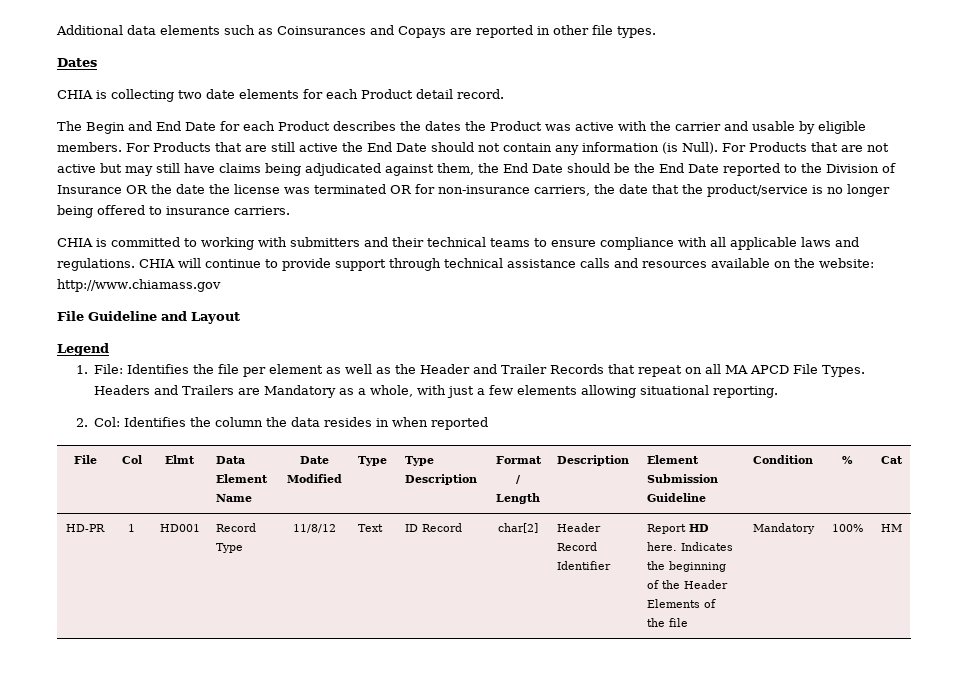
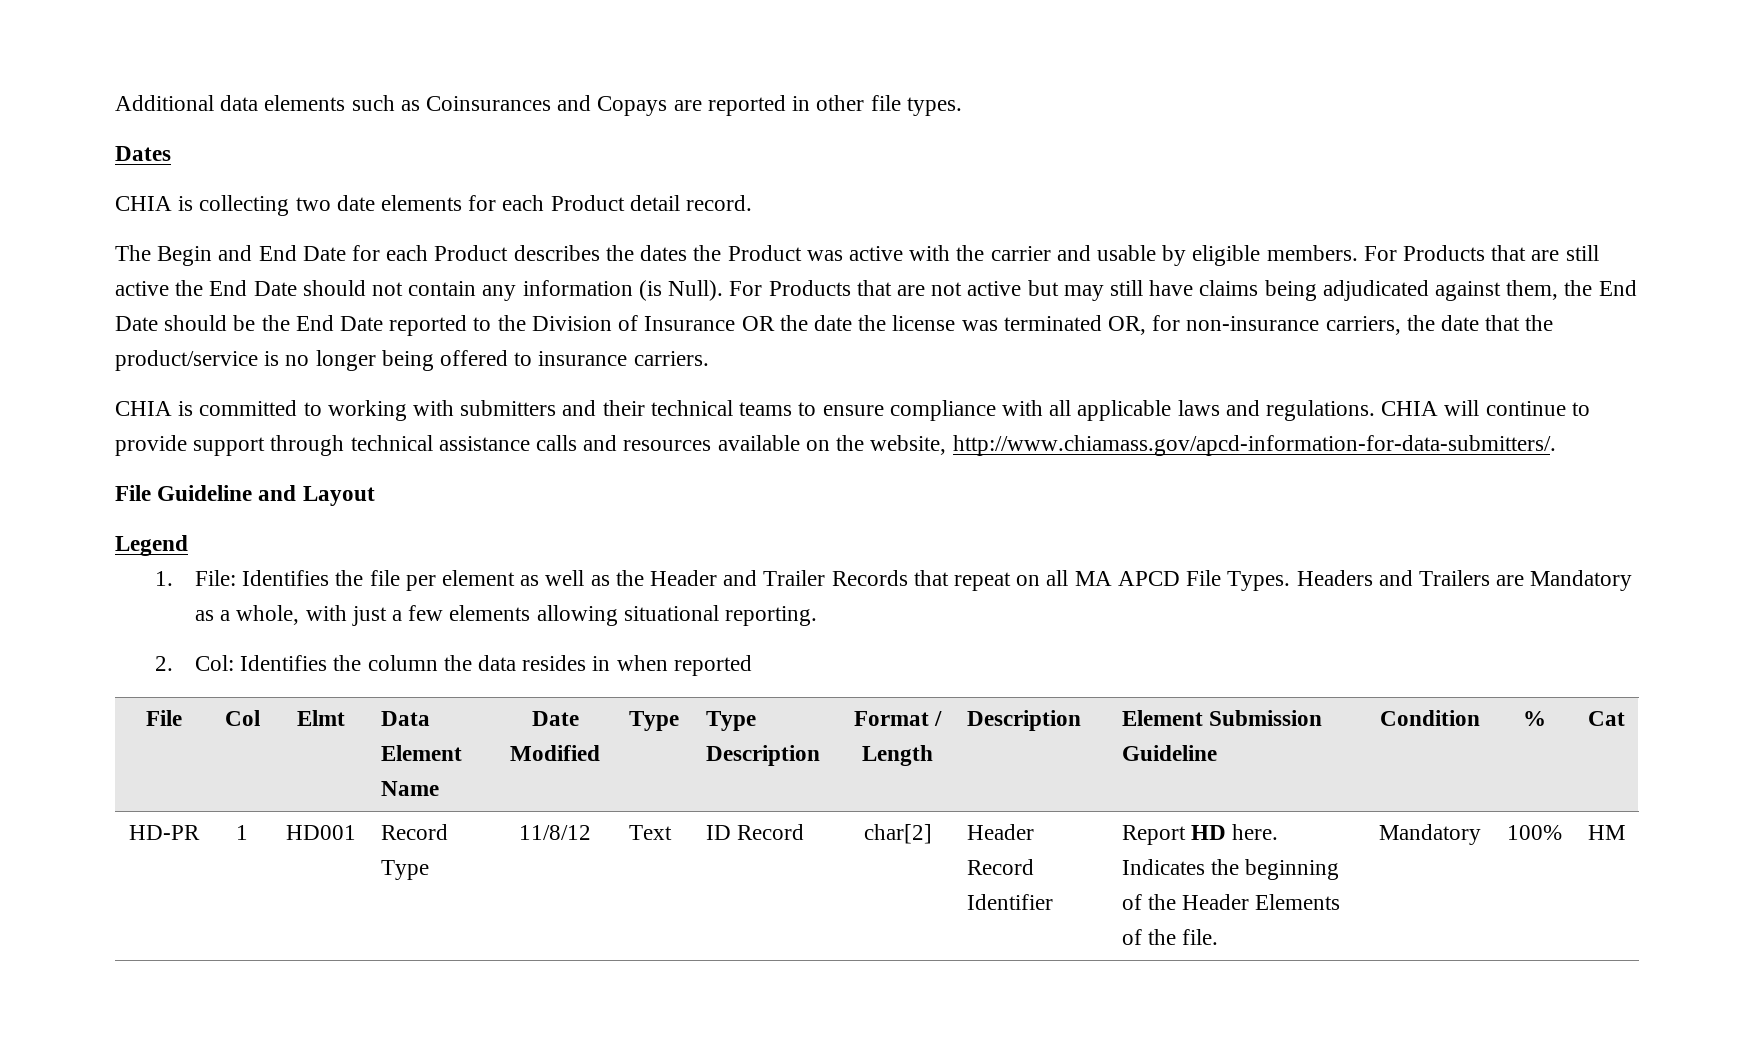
[390,185,412,194] OR -> [1107,316,1146,335] OR,
[819,258,874,268] [57,279,221,292] website: http://www.chiamass.gov -> [870,435,1556,456] website, http://www.chiamass.gov/apcd-information-for-data-submitters/.
[669,618,689,627] file -> [1182,929,1219,945] file.

